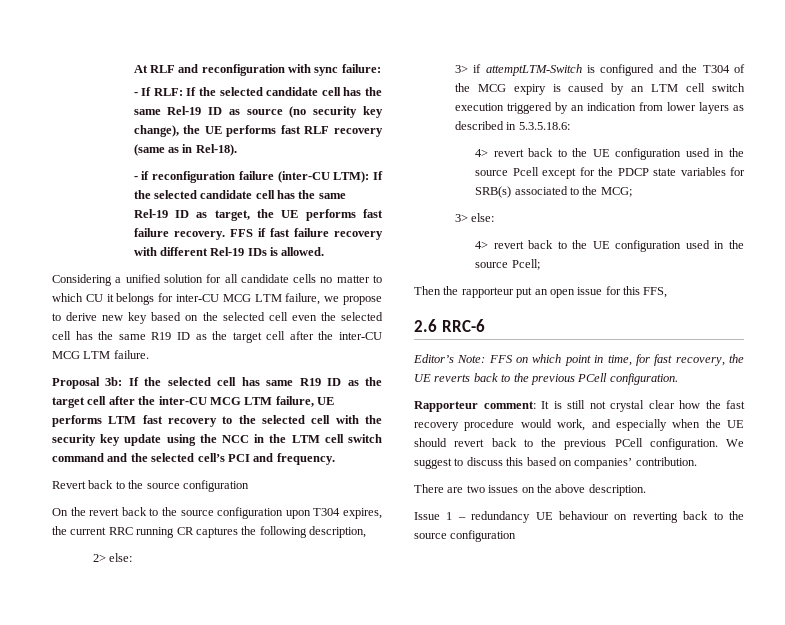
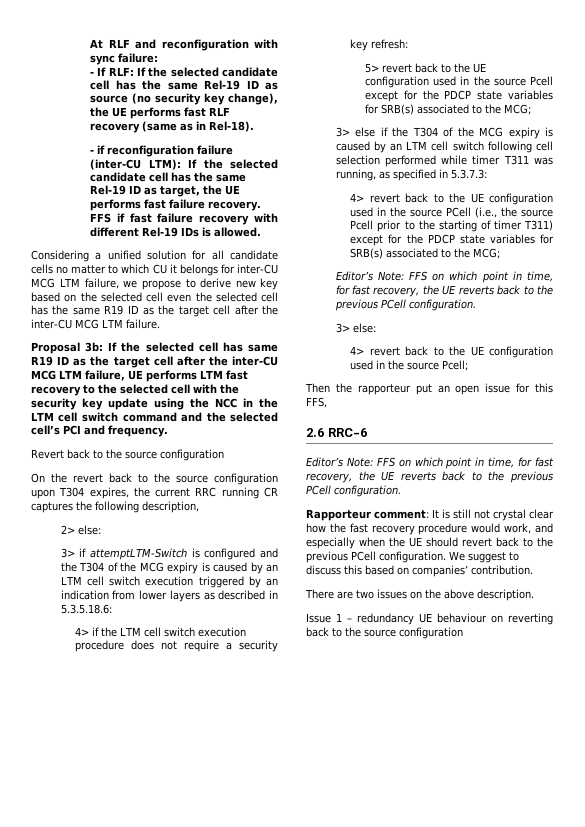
(489, 153) none -> [92,627,247,637] [75,640,278,652] [350,39,409,51] [365,63,380,73] if the LTM cell switch execution procedure does not require a security key refresh: // 5>
(632, 192) none -> [335,127,553,139] [335,141,553,153] [335,155,553,167] [335,169,487,181] [350,193,553,205] [350,207,553,218] [350,220,553,232] [350,234,554,246] [350,248,501,259] [335,271,553,283] [335,285,553,297] [334,299,476,311] // 3> else if the T304 of the MCG expiry is caused by an LTM cell switch following cell selection performed while timer T311 was running, as specified in 5.3.7.3: // 4> revert back to the UE configuration used in the source PCell (i.e., the source Pcell prior to the starting of timer T311) except for the PDCP state variables for SRB(s) associated to the MCG; // Editor’s Note: FFS on which point in time, for fast recovery, the UE reverts back to the previous PCell configuration.

